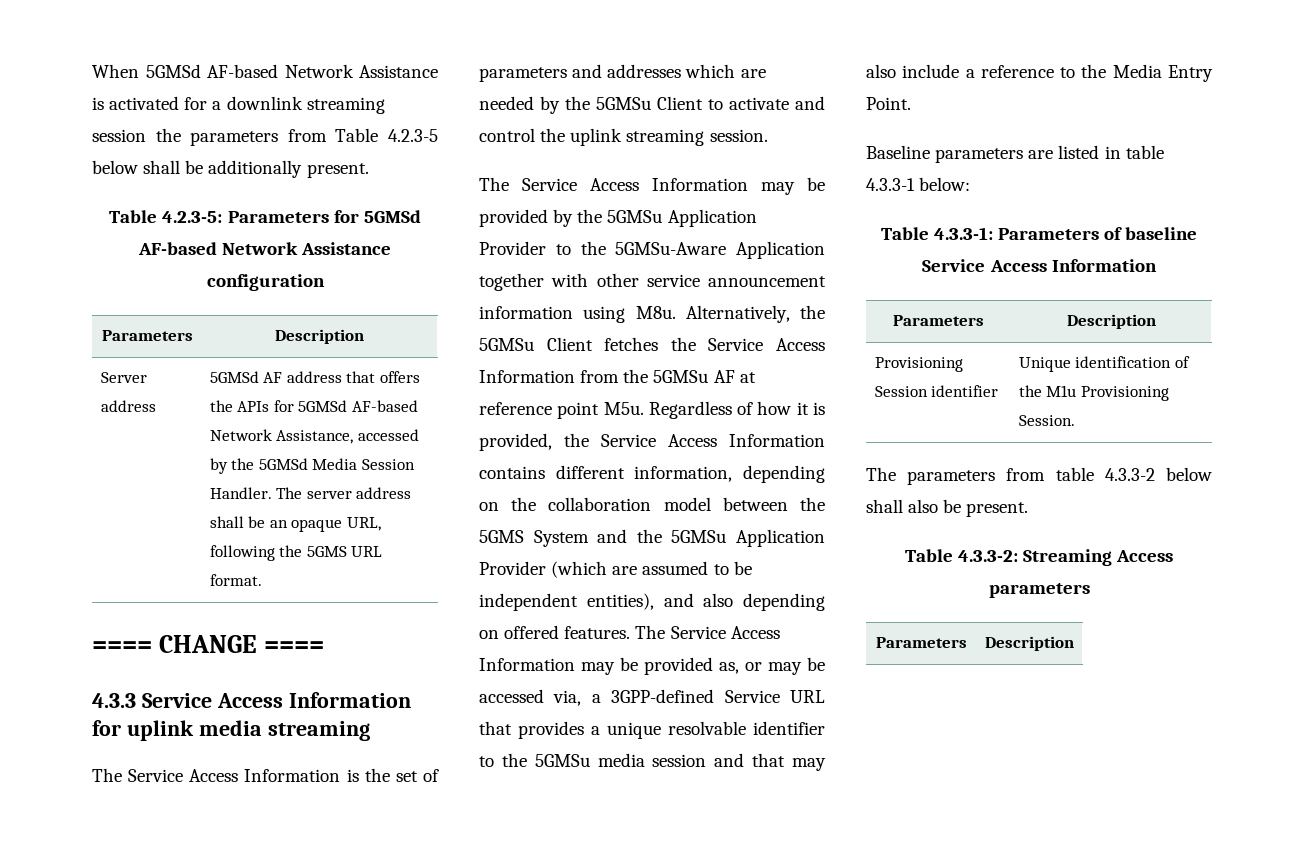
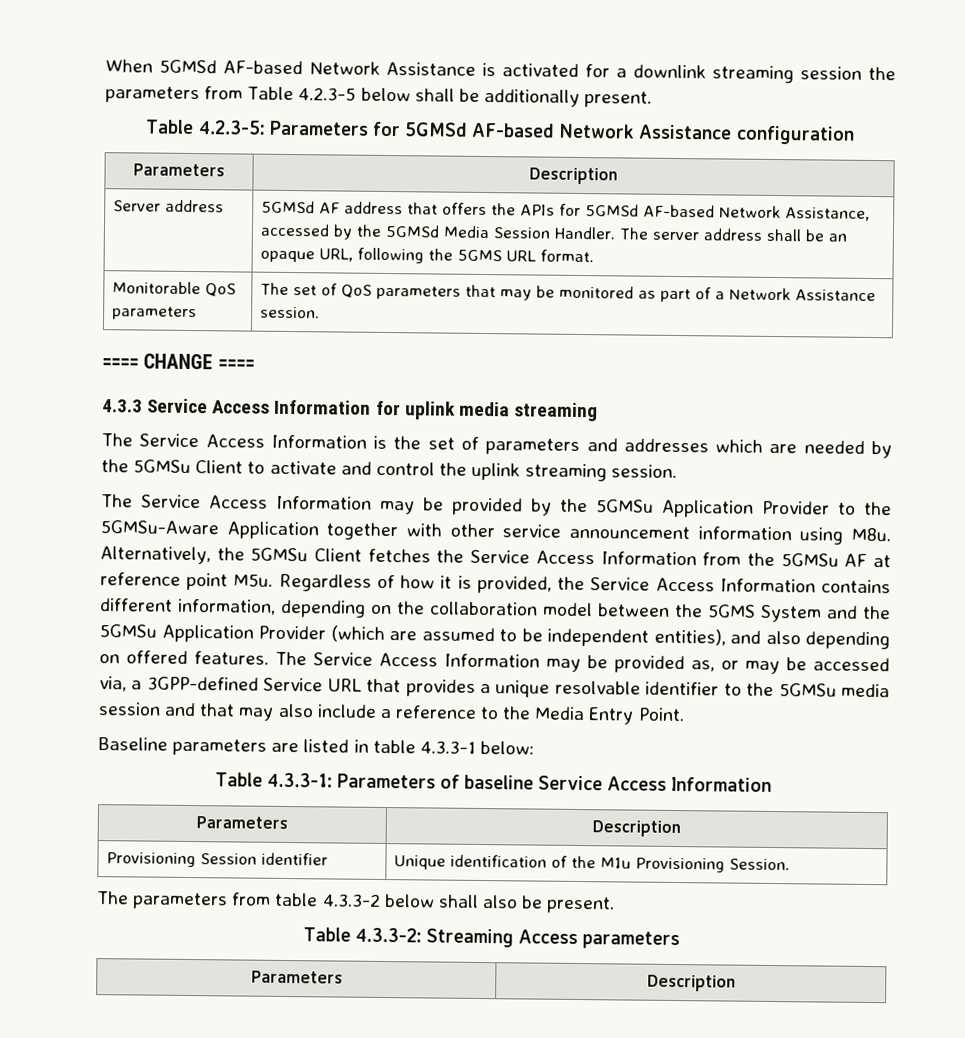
(262, 580) none -> [112,281,237,297] [112,306,198,321] [260,282,877,303] [260,306,321,319] // Monitorable QoS parameters | The set of QoS parameters that may be monitored as part of a Network Assistance session.

